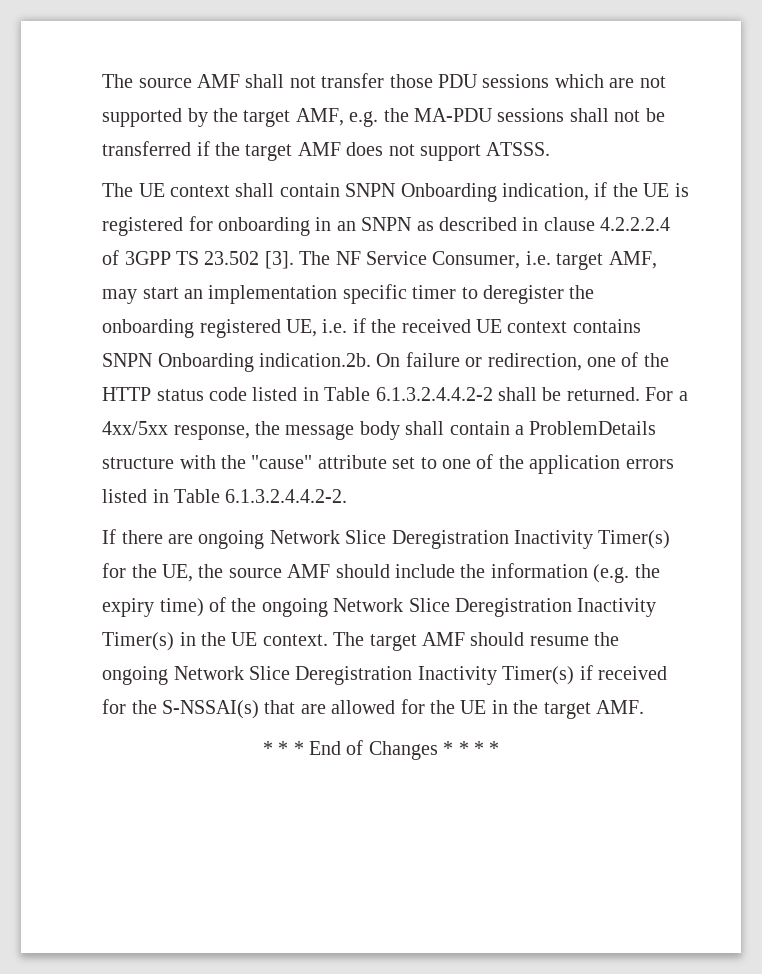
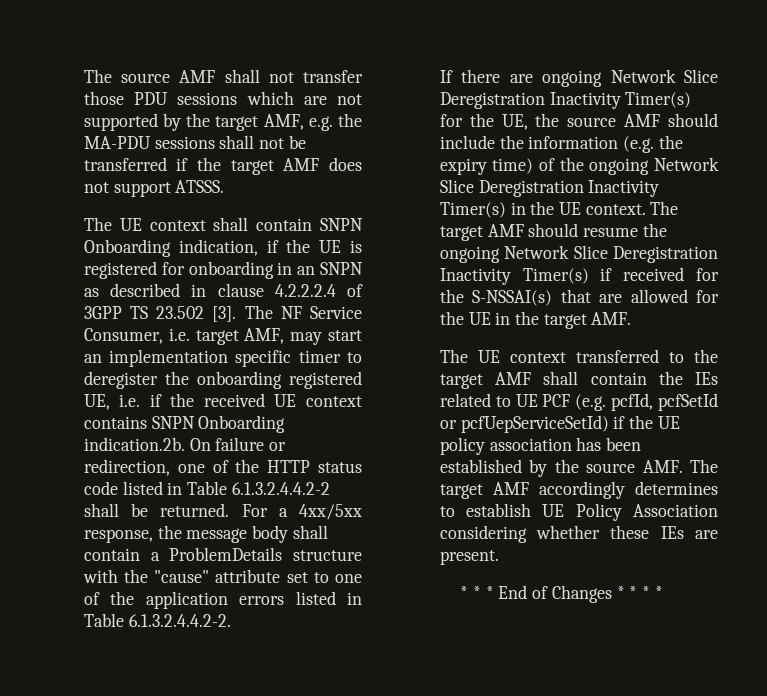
(645, 707) none -> [439,349,718,363] [439,371,718,389] [439,393,718,411] [439,415,680,433] [439,437,642,455] [439,459,718,477] [439,481,718,499] [439,503,718,521] [439,525,718,543] [439,550,499,565] // The UE context transferred to the target AMF shall contain the IEs related to UE PCF (e.g. pcfId, pcfSetId or pcfUepServiceSetId) if the UE policy association has been established by the source AMF. The target AMF accordingly determines to establish UE Policy Association considering whether these IEs are present.

